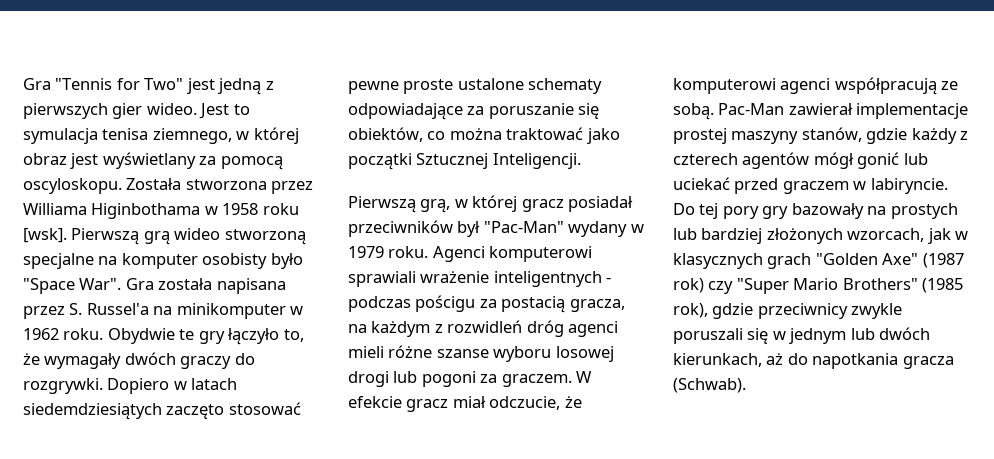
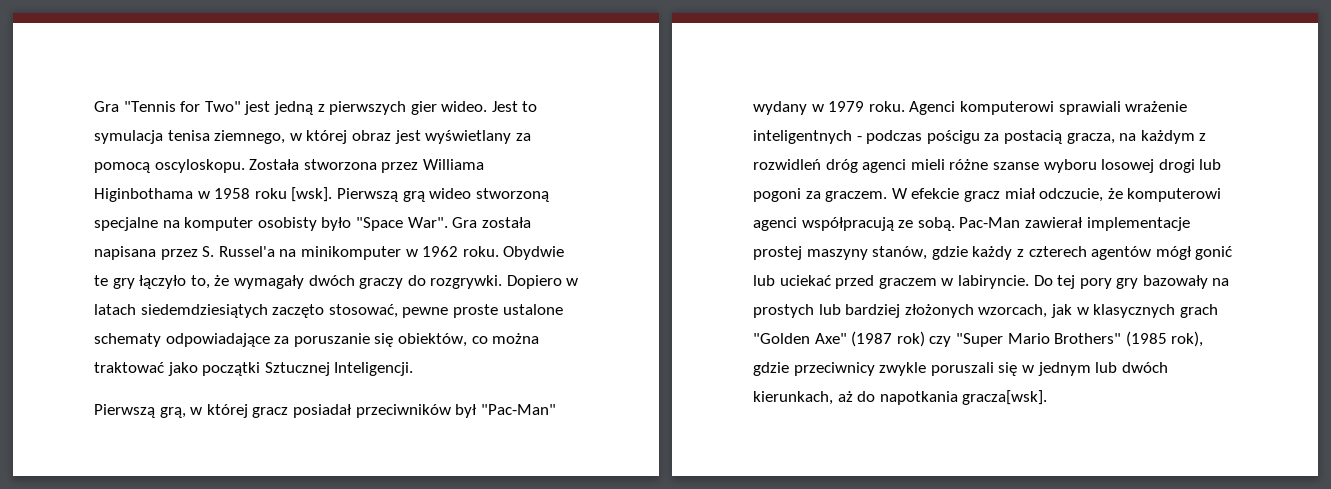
[228,402,301,415] stosować -> [328,304,398,318] stosować,
[902,356,954,369] [673,378,746,393] gracza (Schwab). -> [962,390,1048,405] gracza[wsk].

